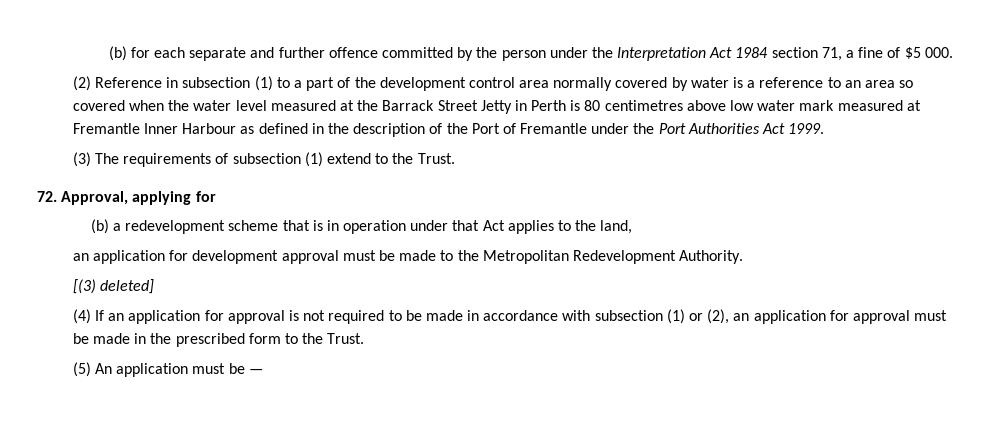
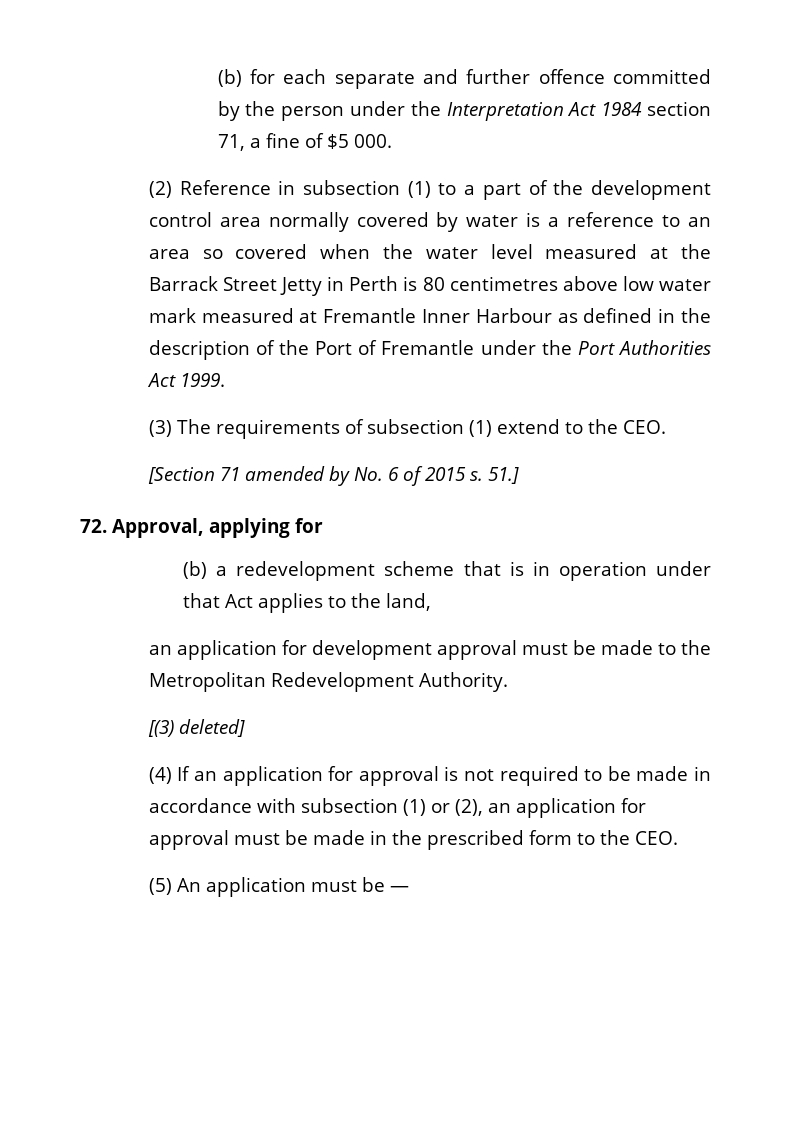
[417,153,455,164] Trust. -> [622,420,666,434] [147,466,519,486] CEO. // [Section 71 amended by No. 6 of 2015 s. 51.]
[327,333,365,344] Trust. -> [634,831,678,845] CEO.

